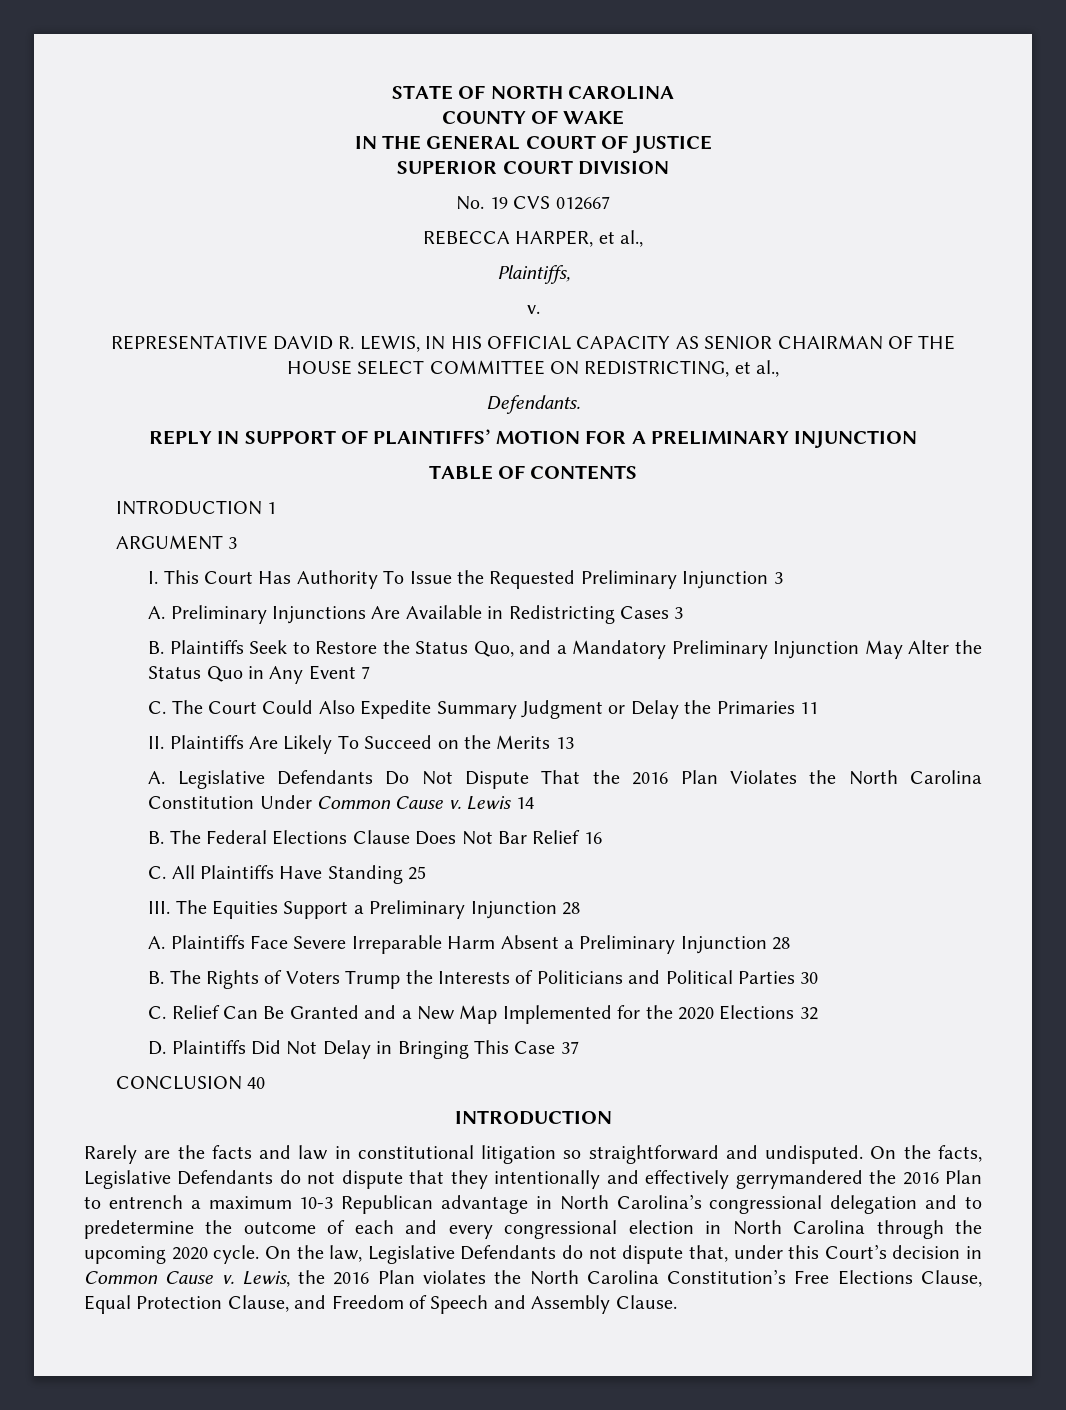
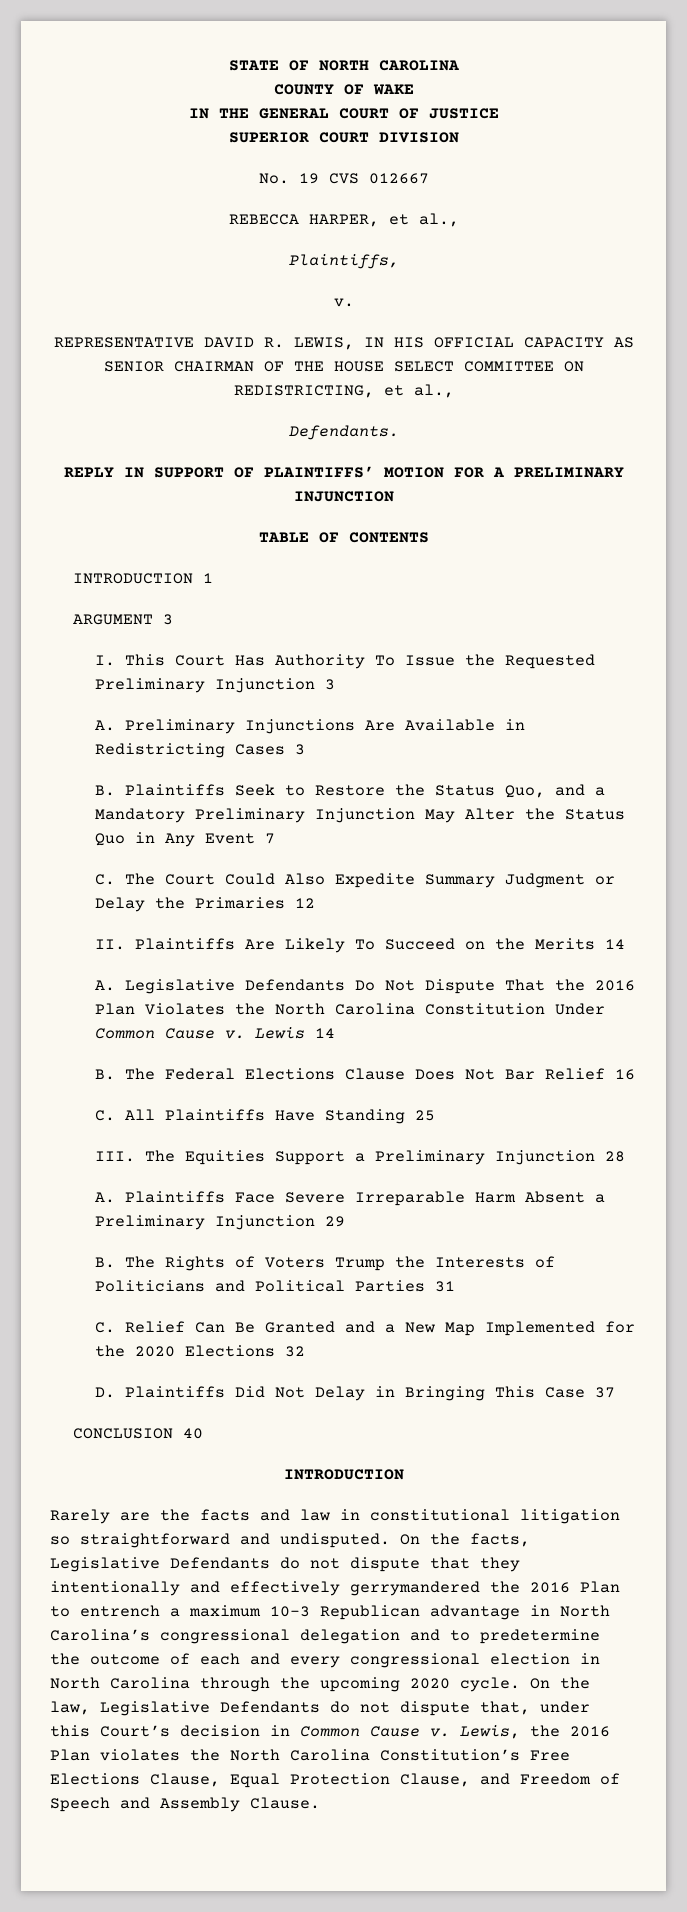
[799,702,818,714] 11 -> [295,898,316,908] 12
[555,737,574,749] 13 -> [605,939,626,949] 14
[772,937,791,950] 28 -> [325,1216,346,1227] 29
[800,972,819,984] 30 -> [435,1281,456,1292] 31

